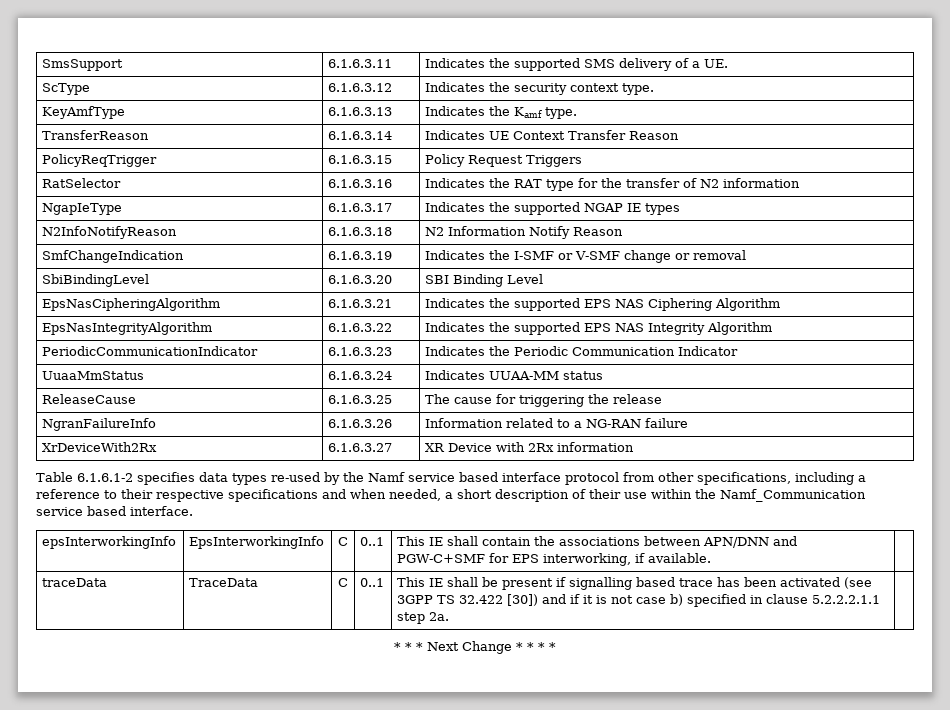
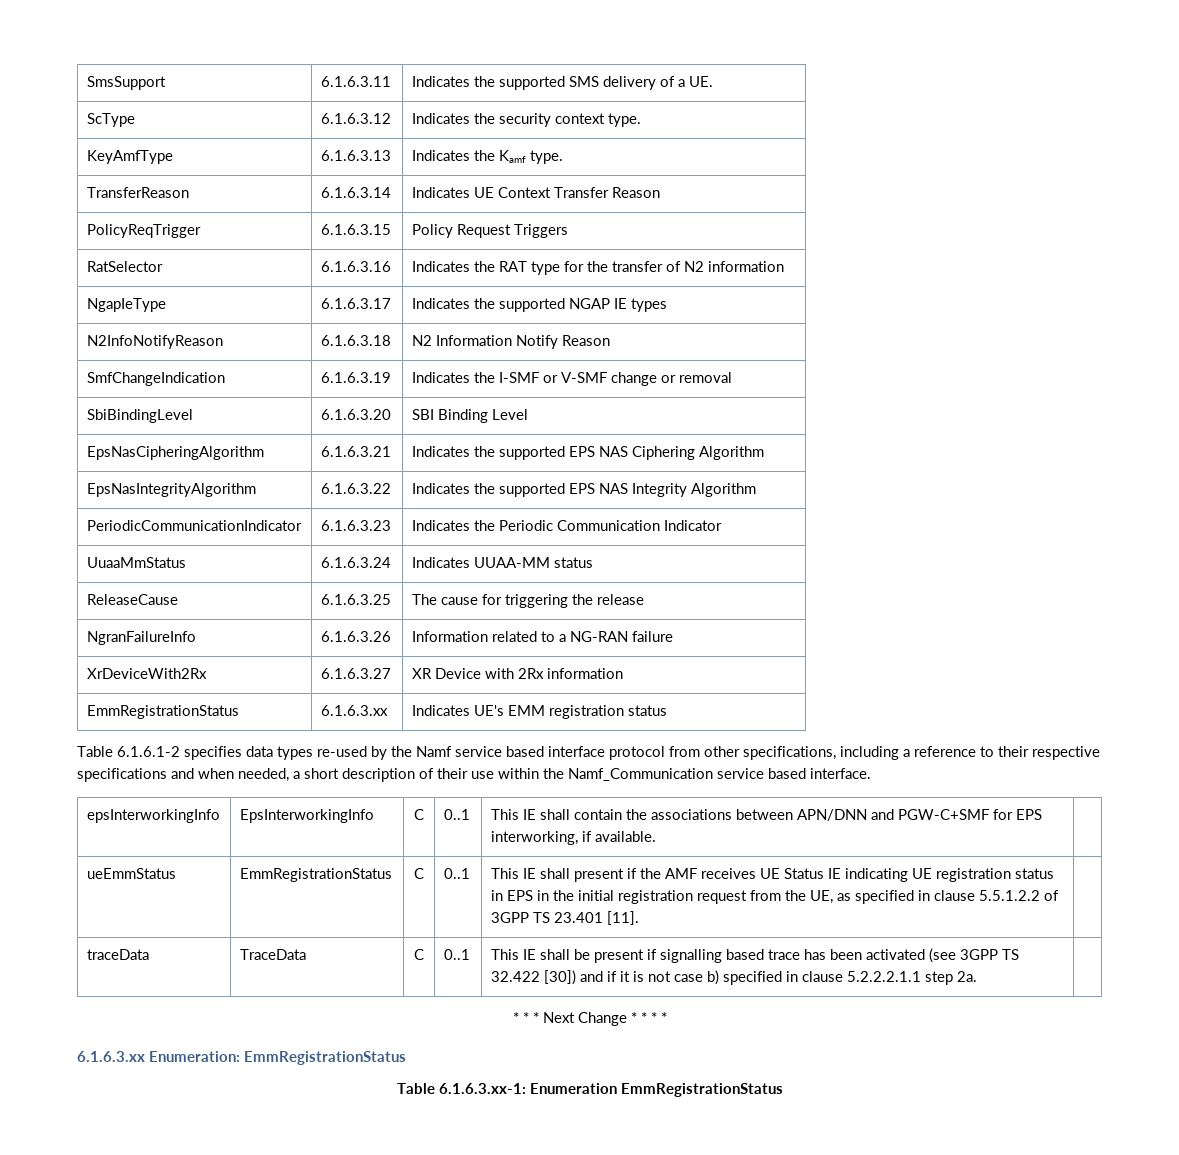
(635, 447) none -> [86,705,239,719] [320,705,388,716] [411,705,667,719] // EmmRegistrationStatus | 6.1.6.3.xx | Indicates UE's EMM registration status
(712, 558) none -> [86,868,176,879] [239,868,392,882] [414,868,424,879] [443,868,470,879] [490,868,1054,882] [490,890,1059,904] [490,911,639,925] // ueEmmStatus | EmmRegistrationStatus | C | 0..1 | This IE shall present if the AMF receives UE Status IE indicating UE registration status in EPS in the initial registration request from the UE, as specified in clause 5.5.1.2.2 of 3GPP TS 23.401 [11]. |
(556, 646) none -> [77,1051,406,1065] [396,1083,783,1097] // 6.1.6.3.xx Enumeration: EmmRegistrationStatus // Table 6.1.6.3.xx-1: Enumeration EmmRegistrationStatus

